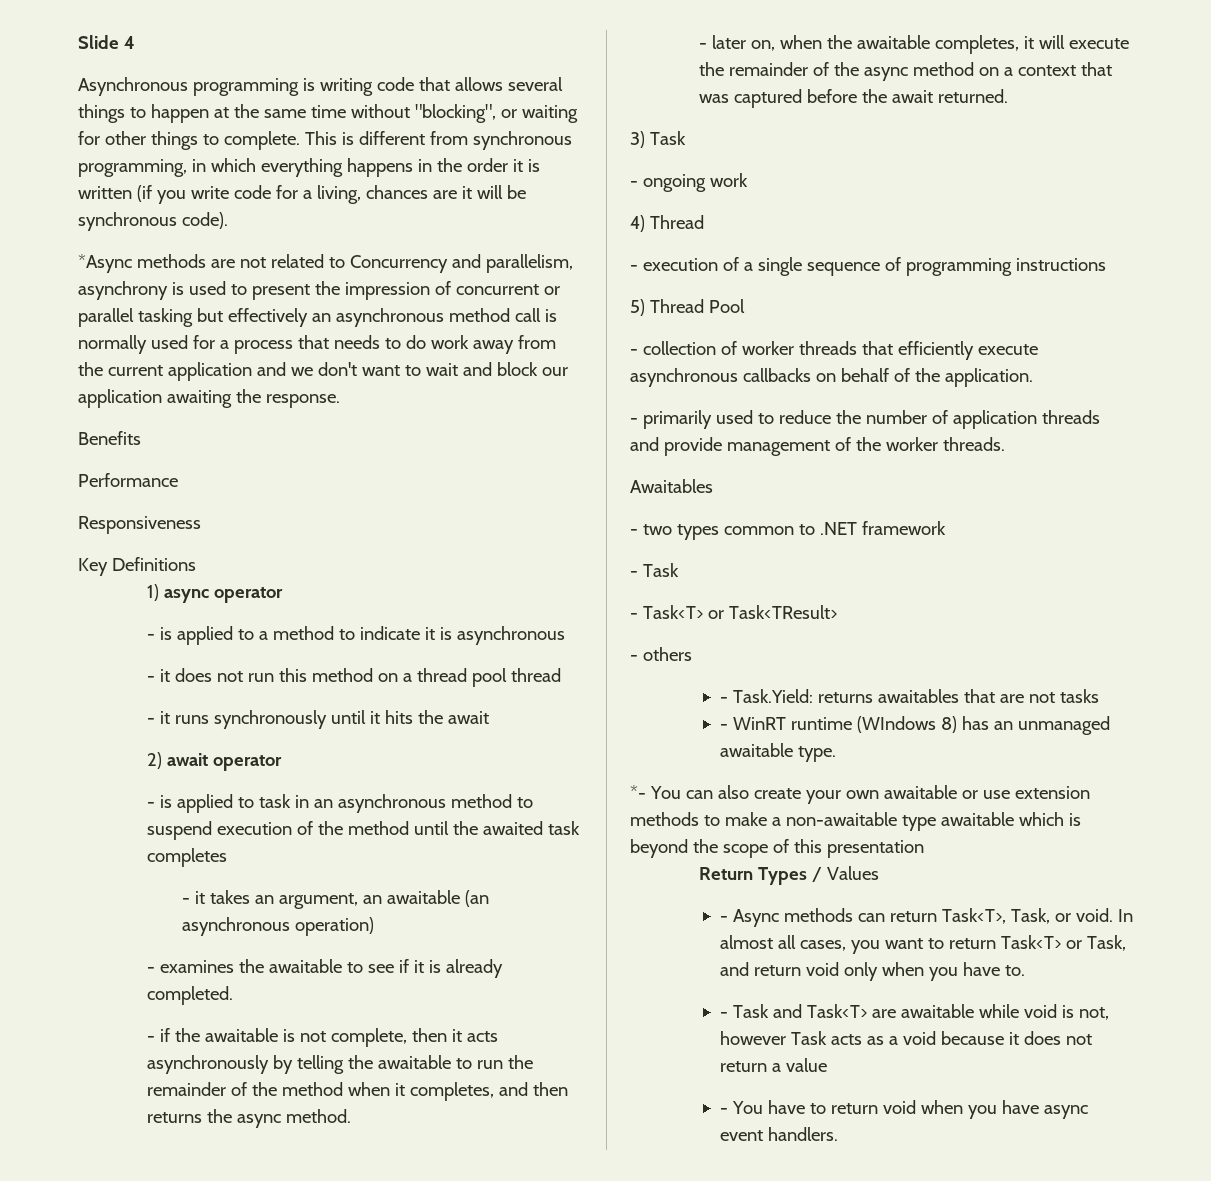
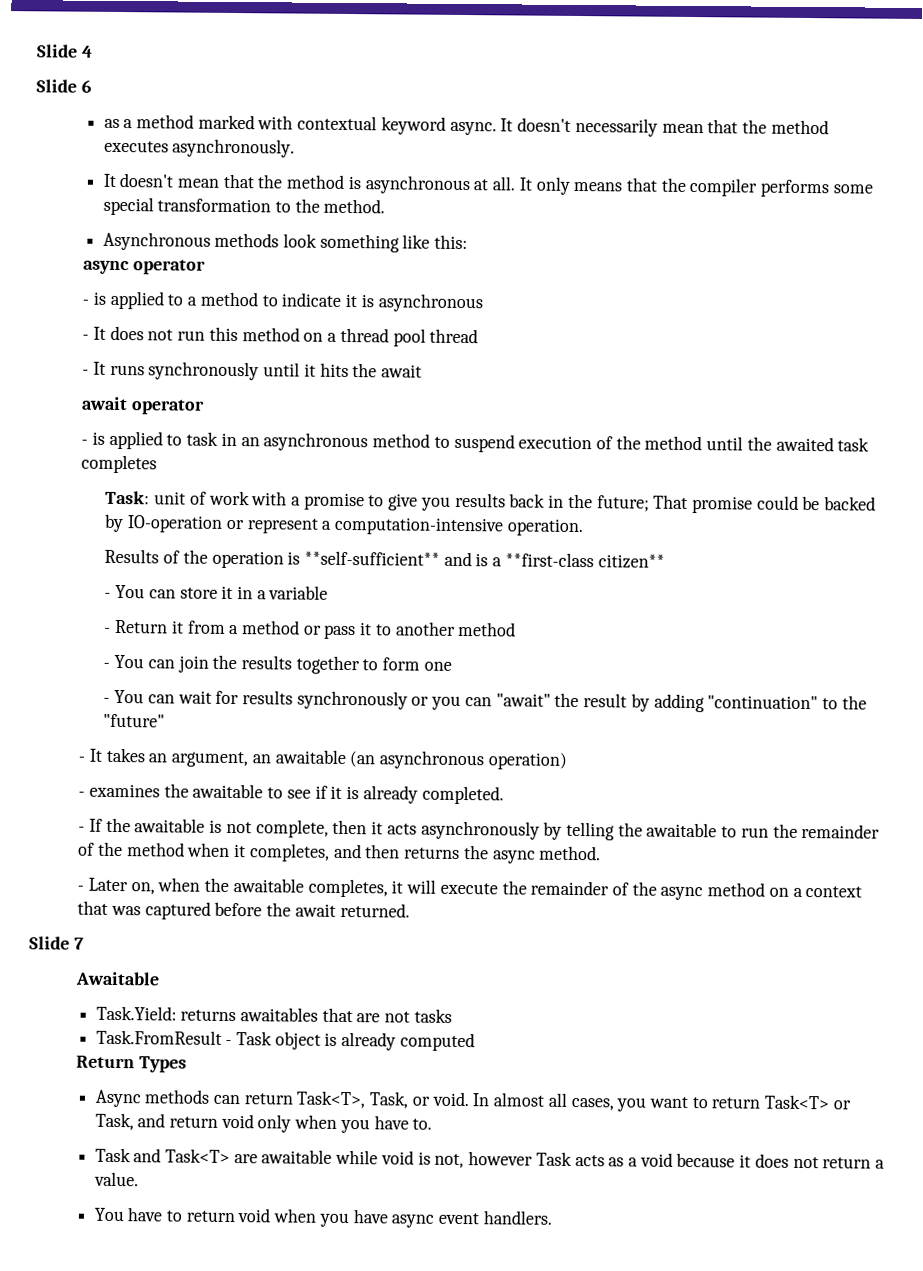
[78,77,563,96] [78,104,578,123] [78,131,572,150] [78,158,540,177] [78,185,526,204] [78,212,228,231] [78,254,573,273] [78,281,560,300] [78,308,557,327] [78,335,556,354] [78,362,568,381] [78,389,340,408] [78,431,141,445] [78,473,178,487] [78,516,201,534] [78,557,196,576] [147,584,160,601] Asynchronous programming is writing code that allows several things to happen at the same time without "blocking", or waiting for other things to complete. This is different from synchronous programming, in which everything happens in the order it is written (if you write code for a living, chances are it will be synchronous code). // *Async methods are not related to Concurrency and parallelism, asynchrony is used to present the impression of concurrent or parallel tasking but effectively an asynchronous method call is normally used for a process that needs to do work away from the current application and we don't want to wait and block our application awaiting the response. // Benefits // Performance // Responsiveness // Key Definitions // 1) -> [36,79,92,93] [103,114,829,137] [103,138,296,158] [102,173,873,198] [102,196,386,216] [102,231,469,253] Slide 6 // as a method marked with contextual keyword async. It doesn't necessarily mean that the method executes asynchronously. // It doesn't mean that the method is asynchronous at all. It only means that the compiler performs some special transformation to the method. // Asynchronous methods look something like this: //
[160,669,171,682] it -> [92,326,106,340] It
[160,711,171,724] it -> [92,361,106,375] It
[147,752,163,769] 2) -> (423, 371) none
[182,891,206,904] - it -> [105,490,877,514] [104,513,584,537] [104,548,665,569] [104,584,329,600] [104,619,517,640] [103,654,452,675] [103,689,867,713] [103,713,166,728] [78,748,102,762] Task: unit of work with a promise to give you results back in the future; That promise could be backed by IO-operation or represent a computation-intensive operation. // Results of the operation is **self-sufficient** and is a **first-class citizen** // - You can store it in a variable // - Return it from a method or pass it to another method // - You can join the results together to form one // - You can wait for results synchronously or you can "await" the result by adding "continuation" to the "future" // - It
[160,1028,171,1042] if -> [88,818,103,832] If
[712,35,747,49] later -> [87,877,128,892] Later
[630,131,686,148] [630,173,748,192] [630,215,704,232] [630,257,1106,276] [630,299,745,316] [630,341,1038,360] [630,368,1033,387] [630,410,1100,429] [630,437,1005,456] [630,479,713,493] [630,521,946,540] [630,563,679,577] [630,605,837,619] [630,647,692,661] [719,697,728,703] 3) Task // - ongoing work // 4) Thread // - execution of a single sequence of programming instructions // 5) Thread Pool // - collection of worker threads that efficiently execute asynchronous callbacks on behalf of the application. // - primarily used to reduce the number of application threads and provide management of the worker threads. // Awaitables // - two types common to .NET framework // - Task // - Task<T> or Task<TResult> // - others // - -> [29,936,84,950] [75,971,161,986] Slide 7 // Awaitable //
[719,716,1110,735] [719,743,836,762] [630,785,1090,804] [630,812,1081,831] [630,839,924,858] - WinRT runtime (WIndows 8) has an unmanaged awaitable type. // *- You can also create your own awaitable or use extension methods to make a non-awaitable type awaitable which is beyond the scope of this presentation -> [95,1029,475,1052] Task.FromResult - Task object is already computed
[812,866,880,882] [719,916,728,922] / Values // - -> (187, 1064) //
[719,1012,728,1018] - -> (433, 1124) none
[785,1058,827,1072] [719,1108,728,1114] value // - -> [93,1171,139,1187] value. //

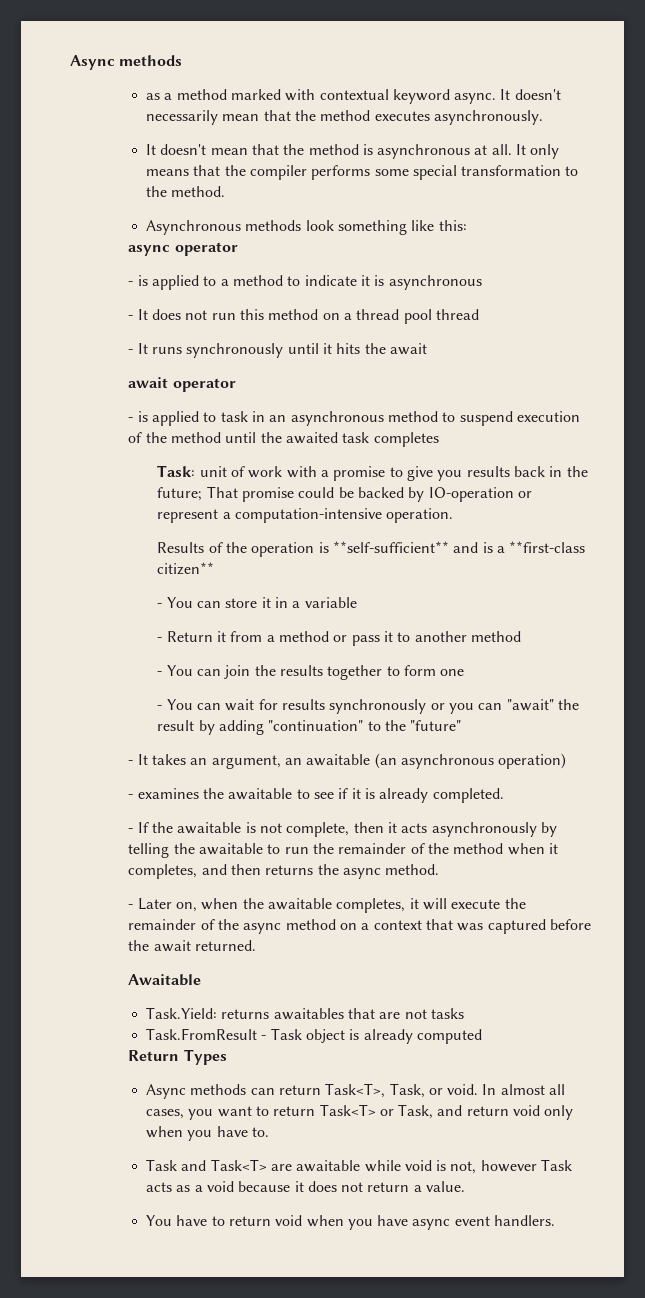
[37,44,93,58] [36,79,92,93] Slide 4 // Slide 6 -> [70,55,183,70] Async methods
[29,936,84,950] // Slide 7 -> (256, 945) none

